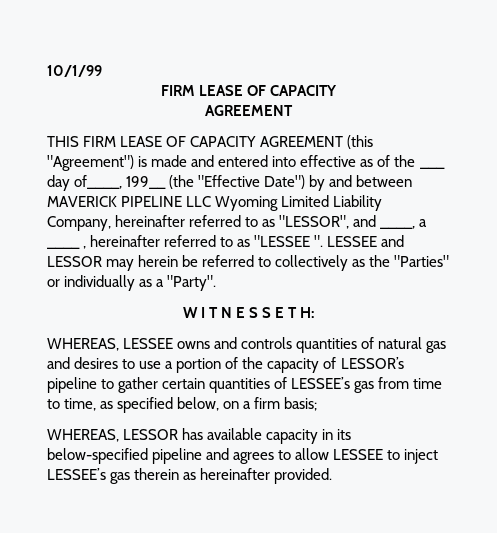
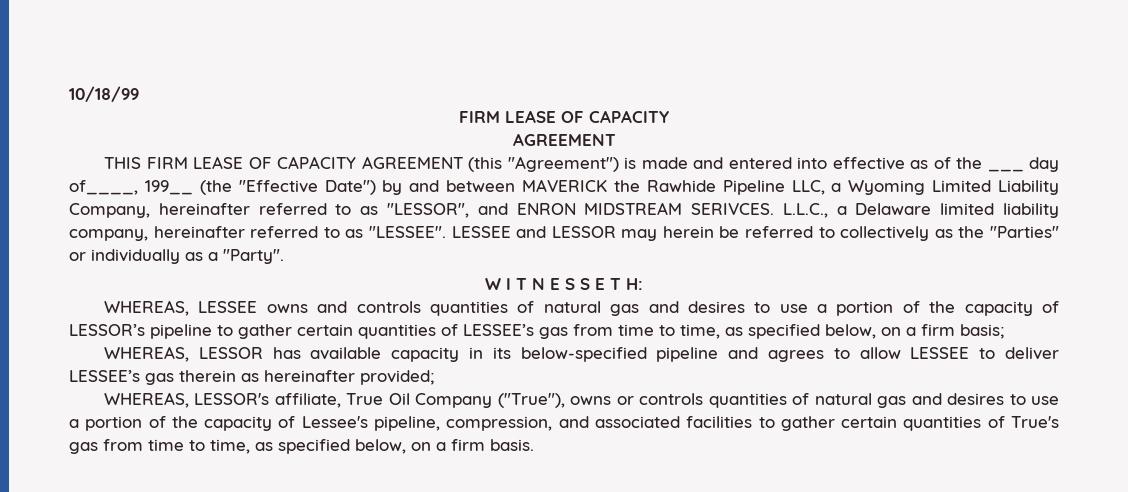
[47,65,102,77] 10/1/99 -> [69,86,139,102] 10/18/99
[121,196,212,207] PIPELINE LLC -> [613,180,842,195] the Rawhide Pipeline LLC, a
[380,219,428,229] [47,235,324,249] ____, a ____ , hereinafter referred to as "LESSEE ". -> [516,202,1060,218] [69,226,446,241] ENRON MIDSTREAM SERIVCES. L.L.C., a Delaware limited liability company, hereinafter referred to as "LESSEE".
[404,449,439,464] inject -> [1004,347,1059,360] deliver
[274,468,333,484] provided. -> [360,370,434,385] [104,392,1059,408] [69,416,1059,431] [69,439,534,454] provided; // WHEREAS, LESSOR's affiliate, True Oil Company ("True"), owns or controls quantities of natural gas and desires to use a portion of the capacity of Lessee's pipeline, compression, and associated facilities to gather certain quantities of True's gas from time to time, as specified below, on a firm basis.

